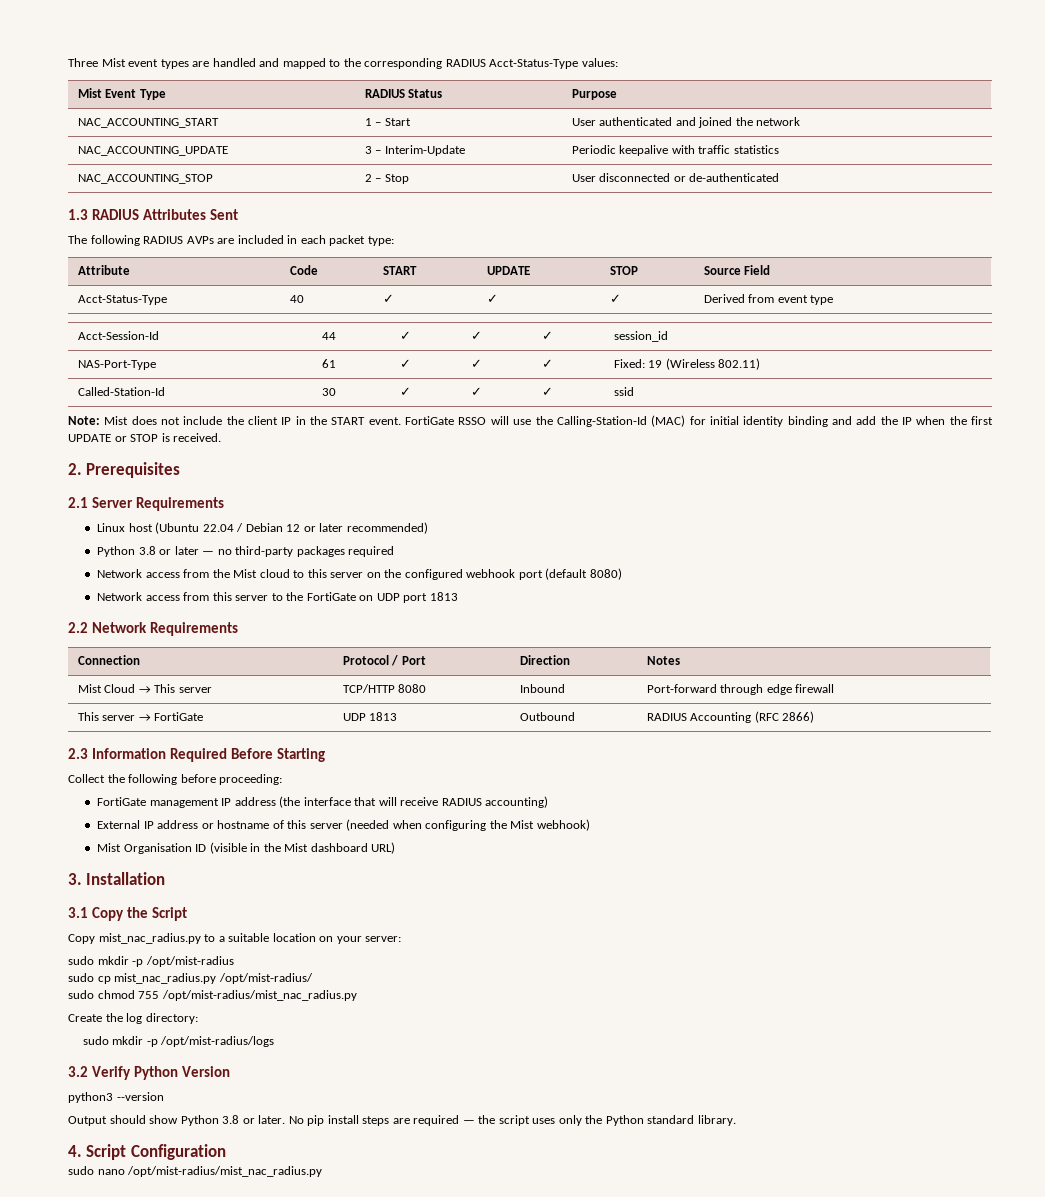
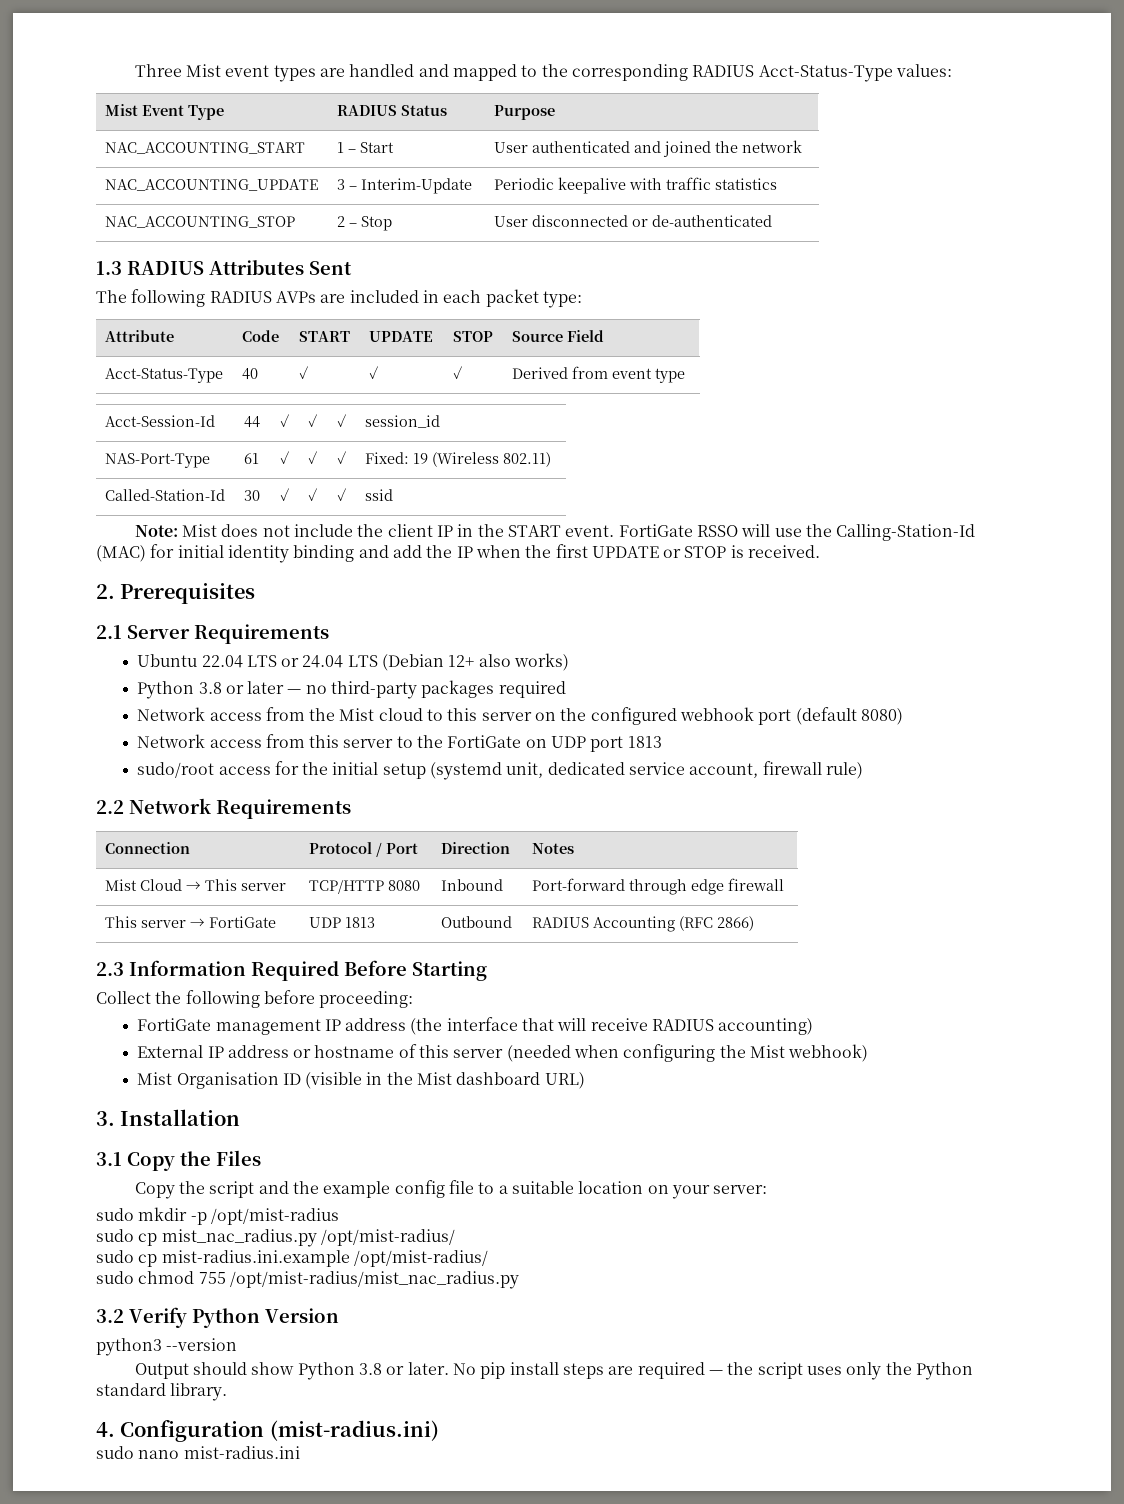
[97,522,428,534] Linux host (Ubuntu 22.04 / Debian 12 or later recommended) -> [137,653,570,671] Ubuntu 22.04 LTS or 24.04 LTS (Debian 12+ also works)
(458, 596) none -> [137,761,864,780] // sudo/root access for the initial setup (systemd unit, dedicated service account, firewall rule)
[152,907,188,921] [68,933,201,944] Script // Copy mist_nac_radius.py -> [216,1150,261,1166] [134,1180,475,1199] Files // Copy the script and the example config file
(313, 978) none -> [96,1250,488,1267] // sudo cp mist-radius.ini.example /opt/mist-radius/
[68,1013,198,1024] [82,1036,275,1047] // Create the log directory: // sudo mkdir -p /opt/mist-radius/logs -> (519, 1280) none
[86,1144,127,1160] Script -> (115, 1429) none
(226, 1152) none -> [269,1420,439,1441] (mist-radius.ini)
[127,1166,323,1177] /opt/mist-radius/mist_nac_radius.py -> [183,1446,300,1459] mist-radius.ini

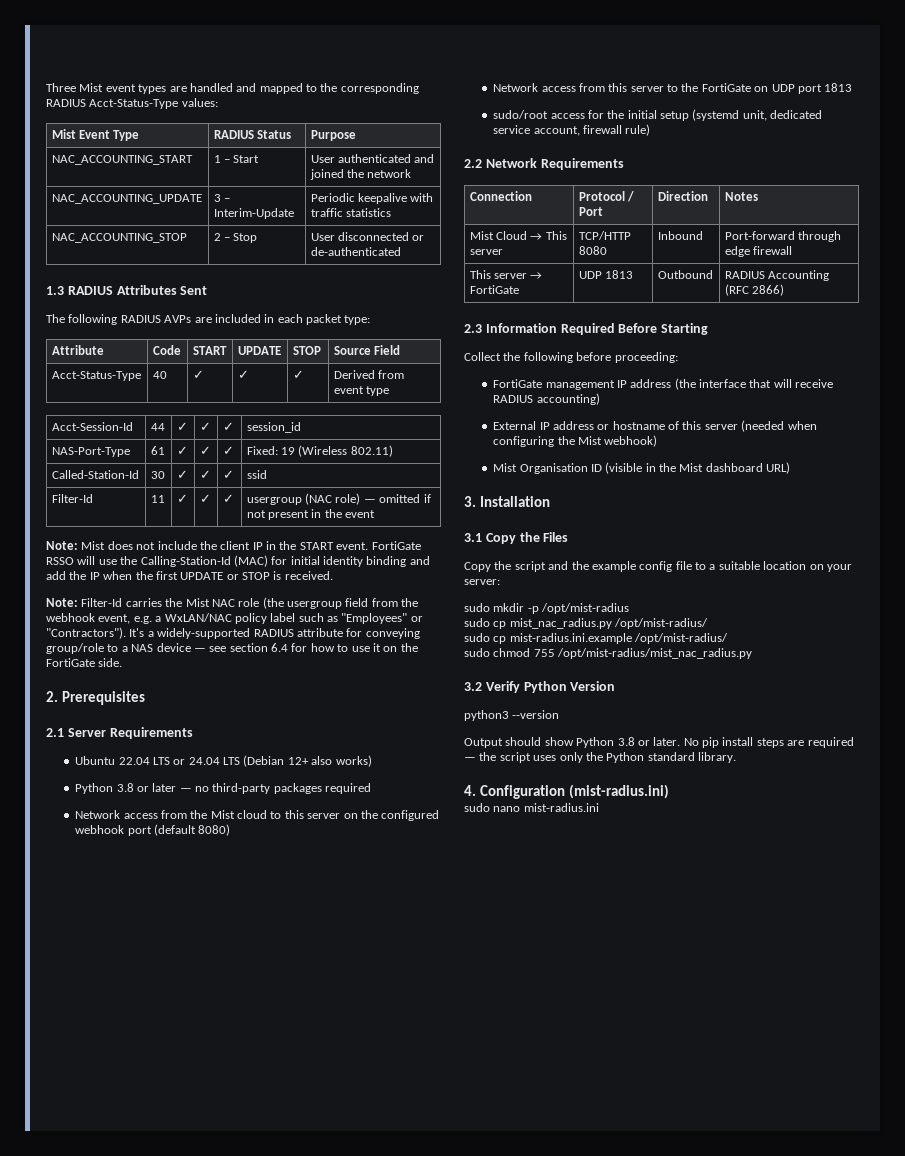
(394, 495) none -> [51,494,93,503] [150,495,165,503] [176,494,188,503] [199,494,211,503] [222,494,234,503] [246,493,431,505] [246,509,376,520] // Filter-Id | 11 | ✓ | ✓ | ✓ | usergroup (NAC role) — omitted if not present in the event
(821, 551) none -> [46,597,419,609] [46,613,423,624] [46,627,420,639] [46,643,418,654] [46,658,123,667] // Note: Filter-Id carries the Mist NAC role (the usergroup field from the webhook event, e.g. a WxLAN/NAC policy label such as "Employees" or "Contractors"). It's a widely-supported RADIUS attribute for conveying group/role to a NAS device — see section 6.4 for how to use it on the FortiGate side.

